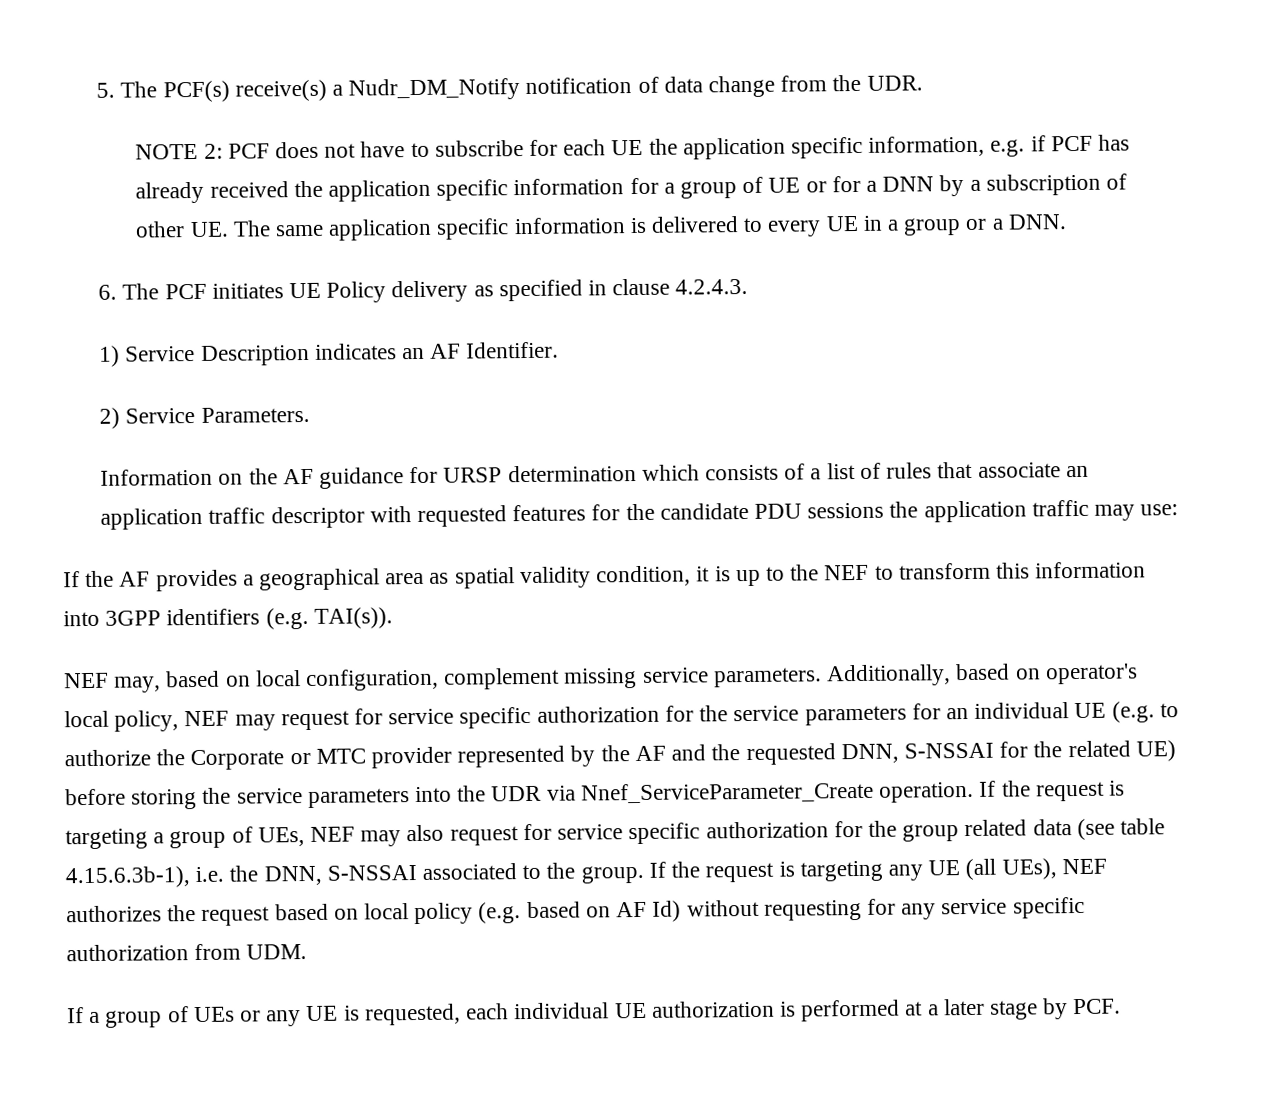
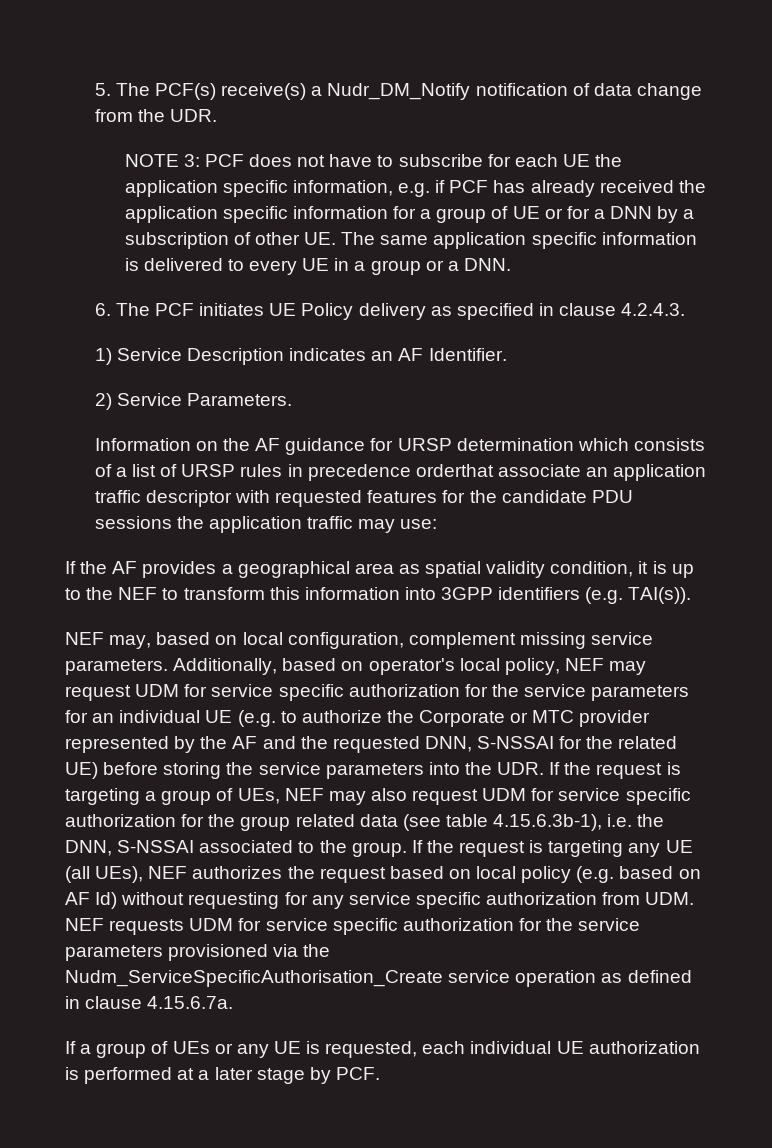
[203,143,223,159] 2: -> [183,154,200,167] 3:
[886,461,974,479] rules that -> [181,464,494,481] URSP rules in precedence orderthat
(350, 720) none -> [135,684,180,697] UDM
[491,781,975,804] UDR via Nnef_ServiceParameter_Create operation. -> [497,762,545,775] UDR.
(519, 836) none -> [482,788,527,801] UDM
(308, 952) none -> [65,918,641,935] [65,944,331,961] [65,970,692,987] [65,996,234,1009] NEF requests UDM for service specific authorization for the service parameters provisioned via the Nudm_ServiceSpecificAuthorisation_Create service operation as defined in clause 4.15.6.7a.

